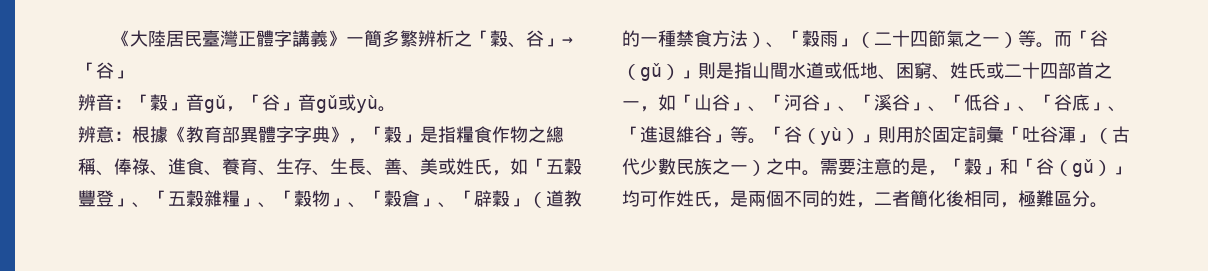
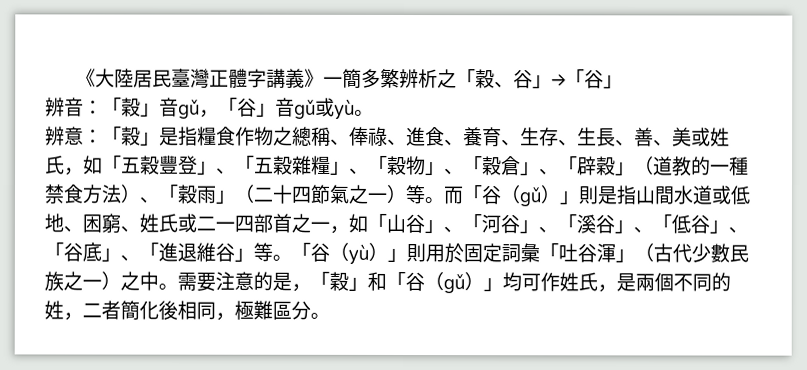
[132,126,366,144] 根據《教育部異體字字典》， -> (103, 136) none
[1022,62,1040,79] 十 -> [215,221,235,231] 一

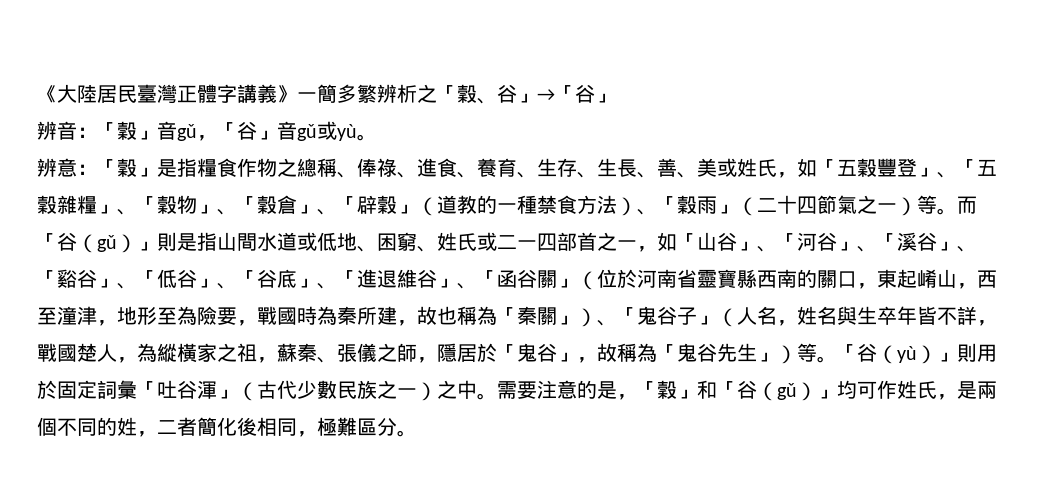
(672, 223) none -> [57,269,157,289] 谿谷」、「
(254, 254) none -> [457,269,997,290] [37,306,997,327] [37,343,797,364] 、「函谷關」（位於河南省靈寶縣西南的關口，東起崤山，西至潼津，地形至為險要，戰國時為秦所建，故也稱為「秦關」）、「鬼谷子」（人名，姓名與生卒年皆不詳，戰國楚人，為縱橫家之祖，蘇秦、張儀之師，隱居於「鬼谷」，故稱為「鬼谷先生」）

